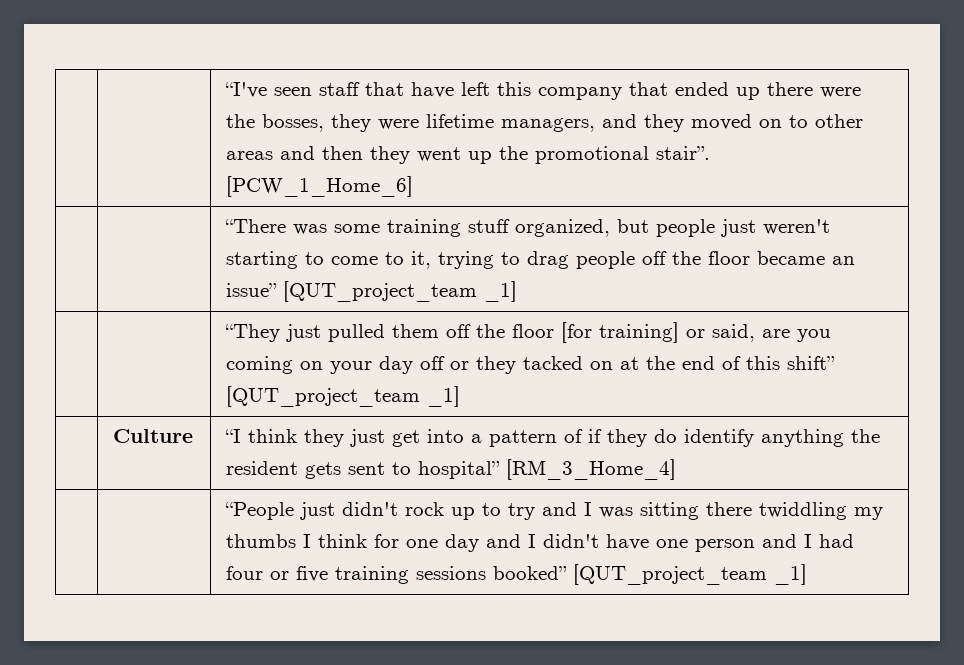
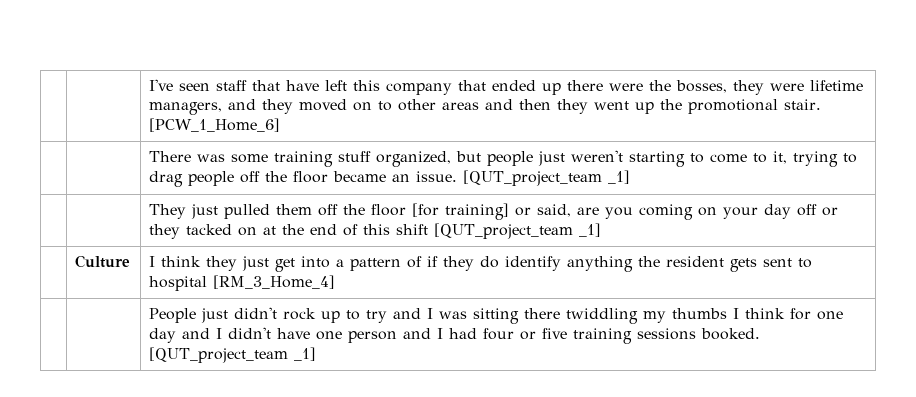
[225,82,268,98] | | “I've -> [148,79,173,91] | | I've
[656,146,711,160] stair”. -> [783,99,821,110] stair.
[225,219,287,233] “There -> [148,151,191,162] There
[226,283,278,297] issue” -> [415,171,457,182] issue.
[225,324,281,342] “They -> [148,204,186,219] They
[787,356,836,370] shift” -> [395,224,428,235] shift
[225,429,242,443] “I -> [148,256,155,267] I
[418,461,501,479] hospital” -> [148,276,207,291] hospital
[225,502,295,520] “People -> [148,308,196,323] People
[493,566,568,580] booked” -> [700,328,760,340] booked.

